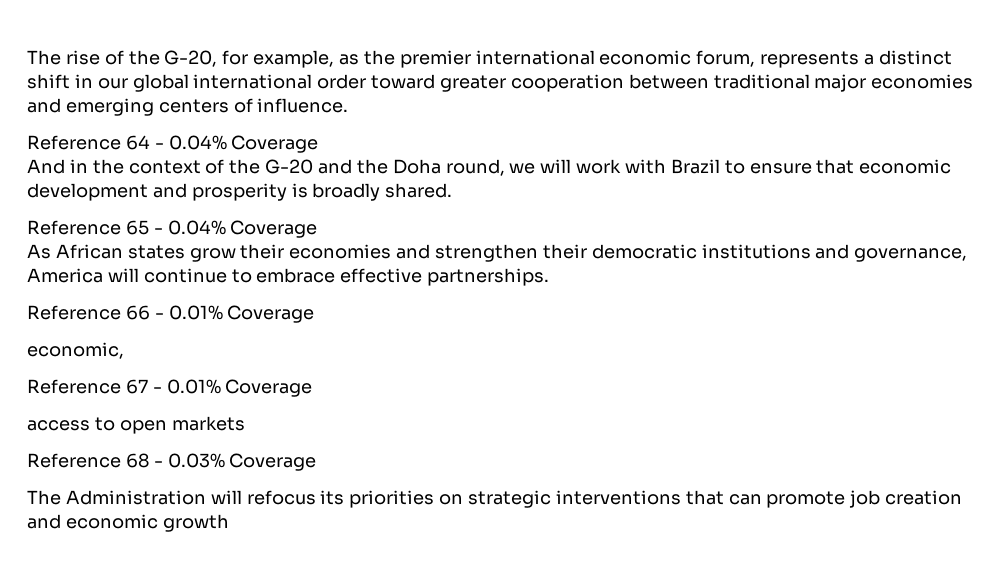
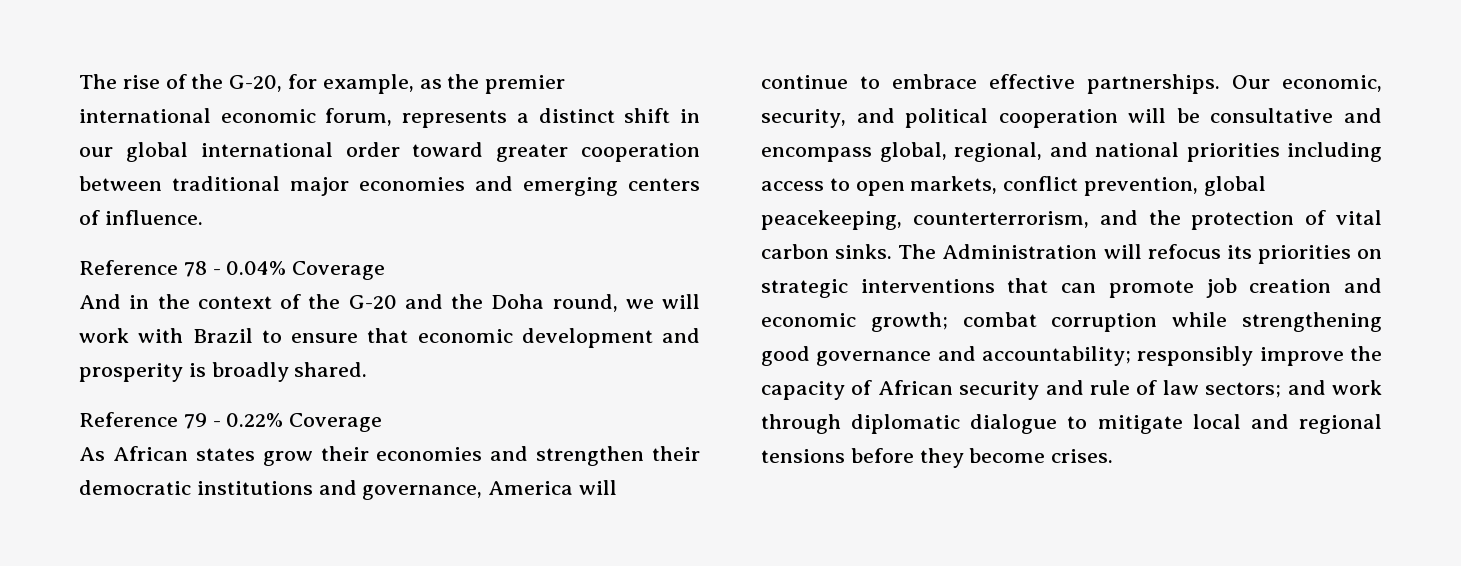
[125,135,150,150] 64 -> [183,261,207,277] 78
[125,220,226,235] 65 - 0.04% -> [183,413,284,429] 79 - 0.22%
[27,305,315,323] [27,342,124,359] [27,379,313,397] [27,416,245,434] [27,453,317,471] // Reference 66 - 0.01% Coverage // economic, // Reference 67 - 0.01% Coverage // access to open markets // Reference 68 - 0.03% Coverage // -> [1232,75,1382,92] [761,108,1382,128] [761,142,1382,162] [761,176,1266,196] [761,210,1382,230] [761,244,893,259] Our economic, security, and political cooperation will be consultative and encompass global, regional, and national priorities including access to open markets, conflict prevention, global peacekeeping, counterterrorism, and the protection of vital carbon sinks.
[162,514,229,532] growth -> [870,312,1382,332] [761,346,1382,366] [761,380,1382,400] [761,414,1382,434] [761,448,1114,468] growth; combat corruption while strengthening good governance and accountability; responsibly improve the capacity of African security and rule of law sectors; and work through diplomatic dialogue to mitigate local and regional tensions before they become crises.

